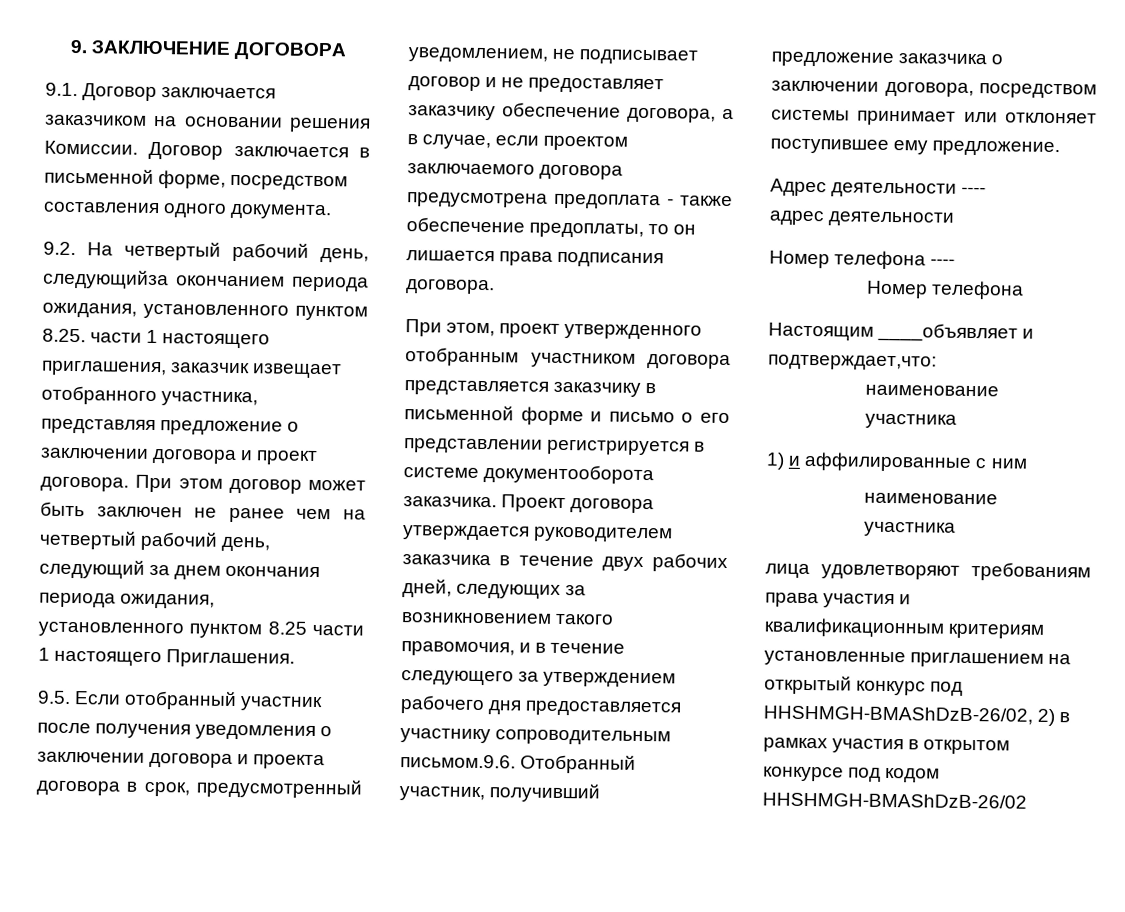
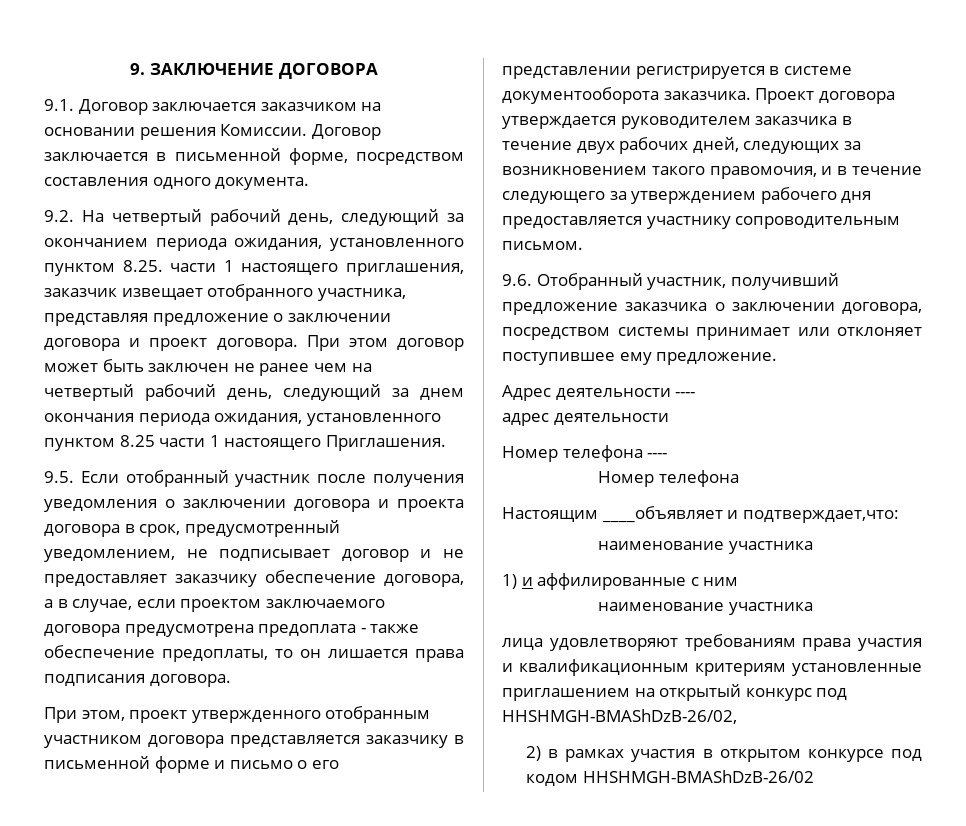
[43,269,169,290] следующийза -> [341,209,464,226] следующий за
[400,754,516,769] письмом.9.6. -> [502,241,583,250] [502,274,532,286] письмом. // 9.6.
(1033, 715) none -> (737, 716) //

